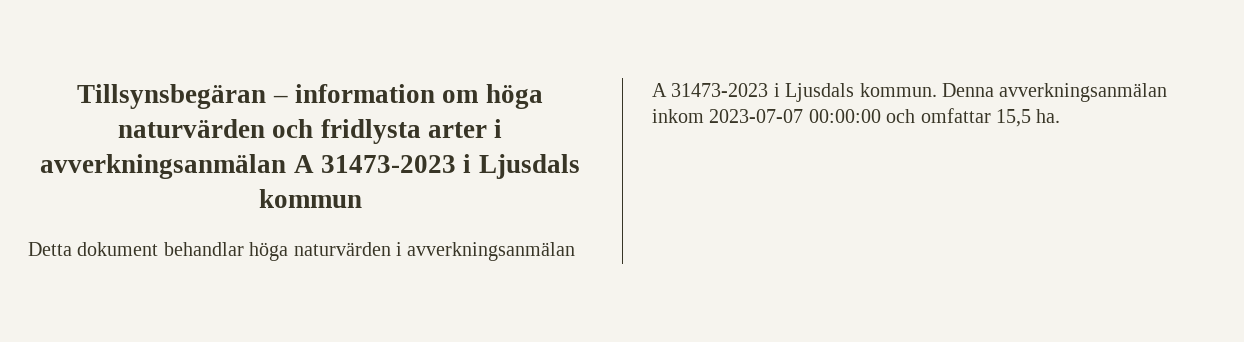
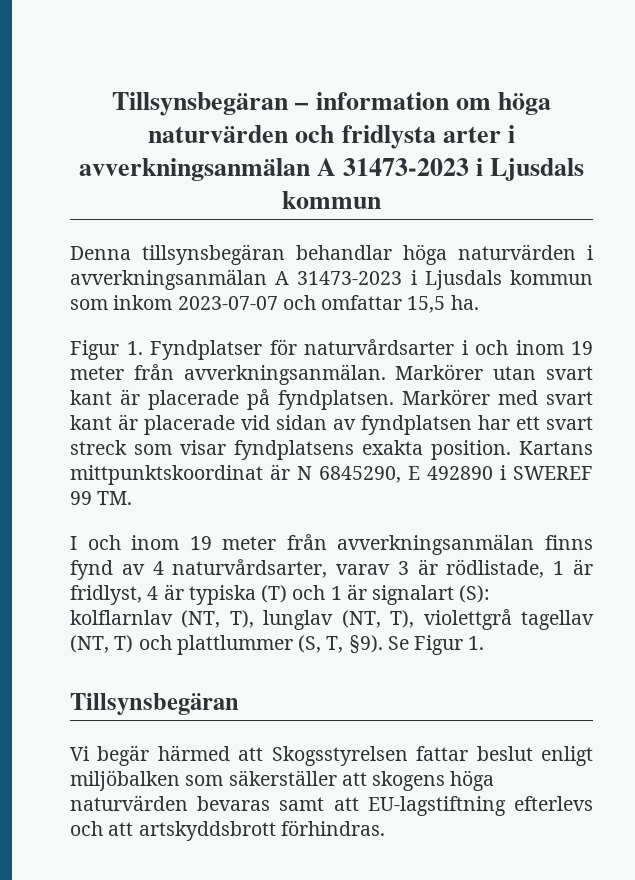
[28,242,159,256] Detta dokument -> [70,244,285,265] Denna tillsynsbegäran
[859,83,1168,102] kommun. Denna avverkningsanmälan -> [509,270,593,285] [70,299,108,310] kommun som
[808,109,881,123] 00:00:00 -> (278, 303) none
(1061, 116) none -> [70,339,593,360] [70,364,593,385] [70,389,593,410] [70,414,593,435] [70,440,593,460] [70,464,593,485] [70,491,133,505] [70,534,593,555] [70,559,593,580] [70,584,491,605] [70,609,594,630] [70,635,485,655] [70,693,239,715] [70,745,593,766] [70,770,495,791] [70,795,593,816] [70,820,385,841] // Figur 1. Fyndplatser för naturvårdsarter i och inom 19 meter från avverkningsanmälan. Markörer utan svart kant är placerade på fyndplatsen. Markörer med svart kant är placerade vid sidan av fyndplatsen har ett svart streck som visar fyndplatsens exakta position. Kartans mittpunktskoordinat är N 6845290, E 492890 i SWEREF 99 TM. // I och inom 19 meter från avverkningsanmälan finns fynd av 4 naturvårdsarter, varav 3 är rödlistade, 1 är fridlyst, 4 är typiska (T) och 1 är signalart (S): kolflarnlav (NT, T), lunglav (NT, T), violettgrå tagellav (NT, T) och plattlummer (S, T, §9). Se Figur 1. // Tillsynsbegäran // Vi begär härmed att Skogsstyrelsen fattar beslut enligt miljöbalken som säkerställer att skogens höga naturvärden bevaras samt att EU-lagstiftning efterlevs och att artskyddsbrott förhindras.

